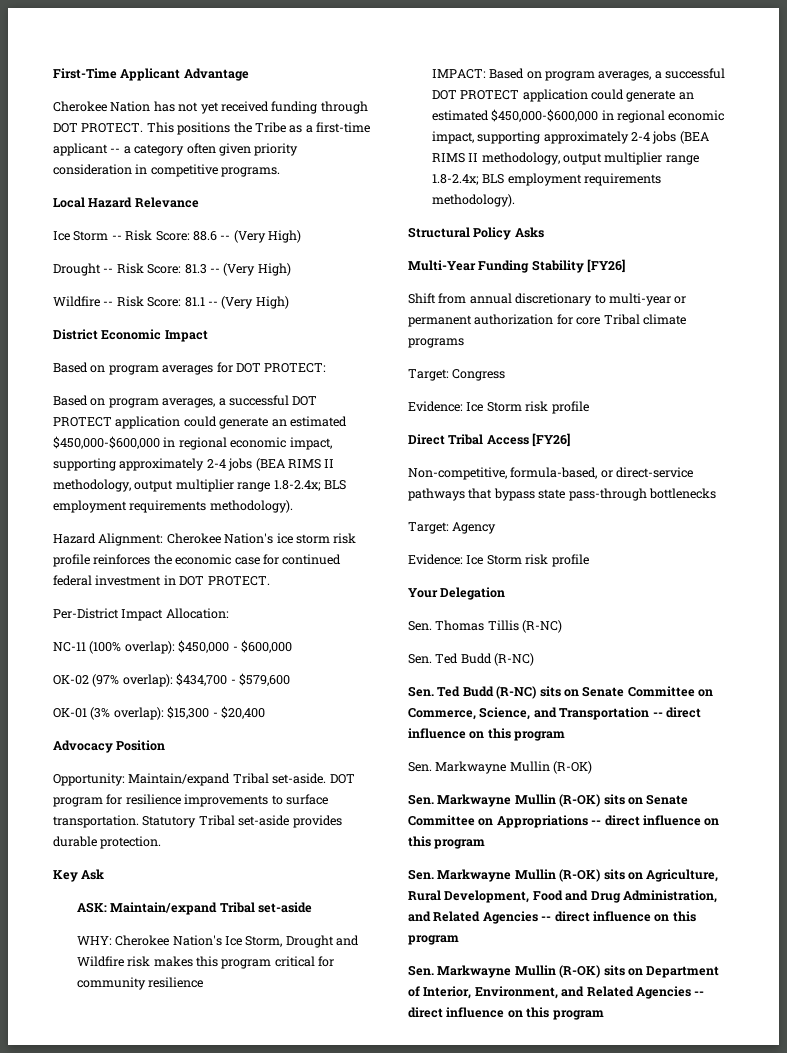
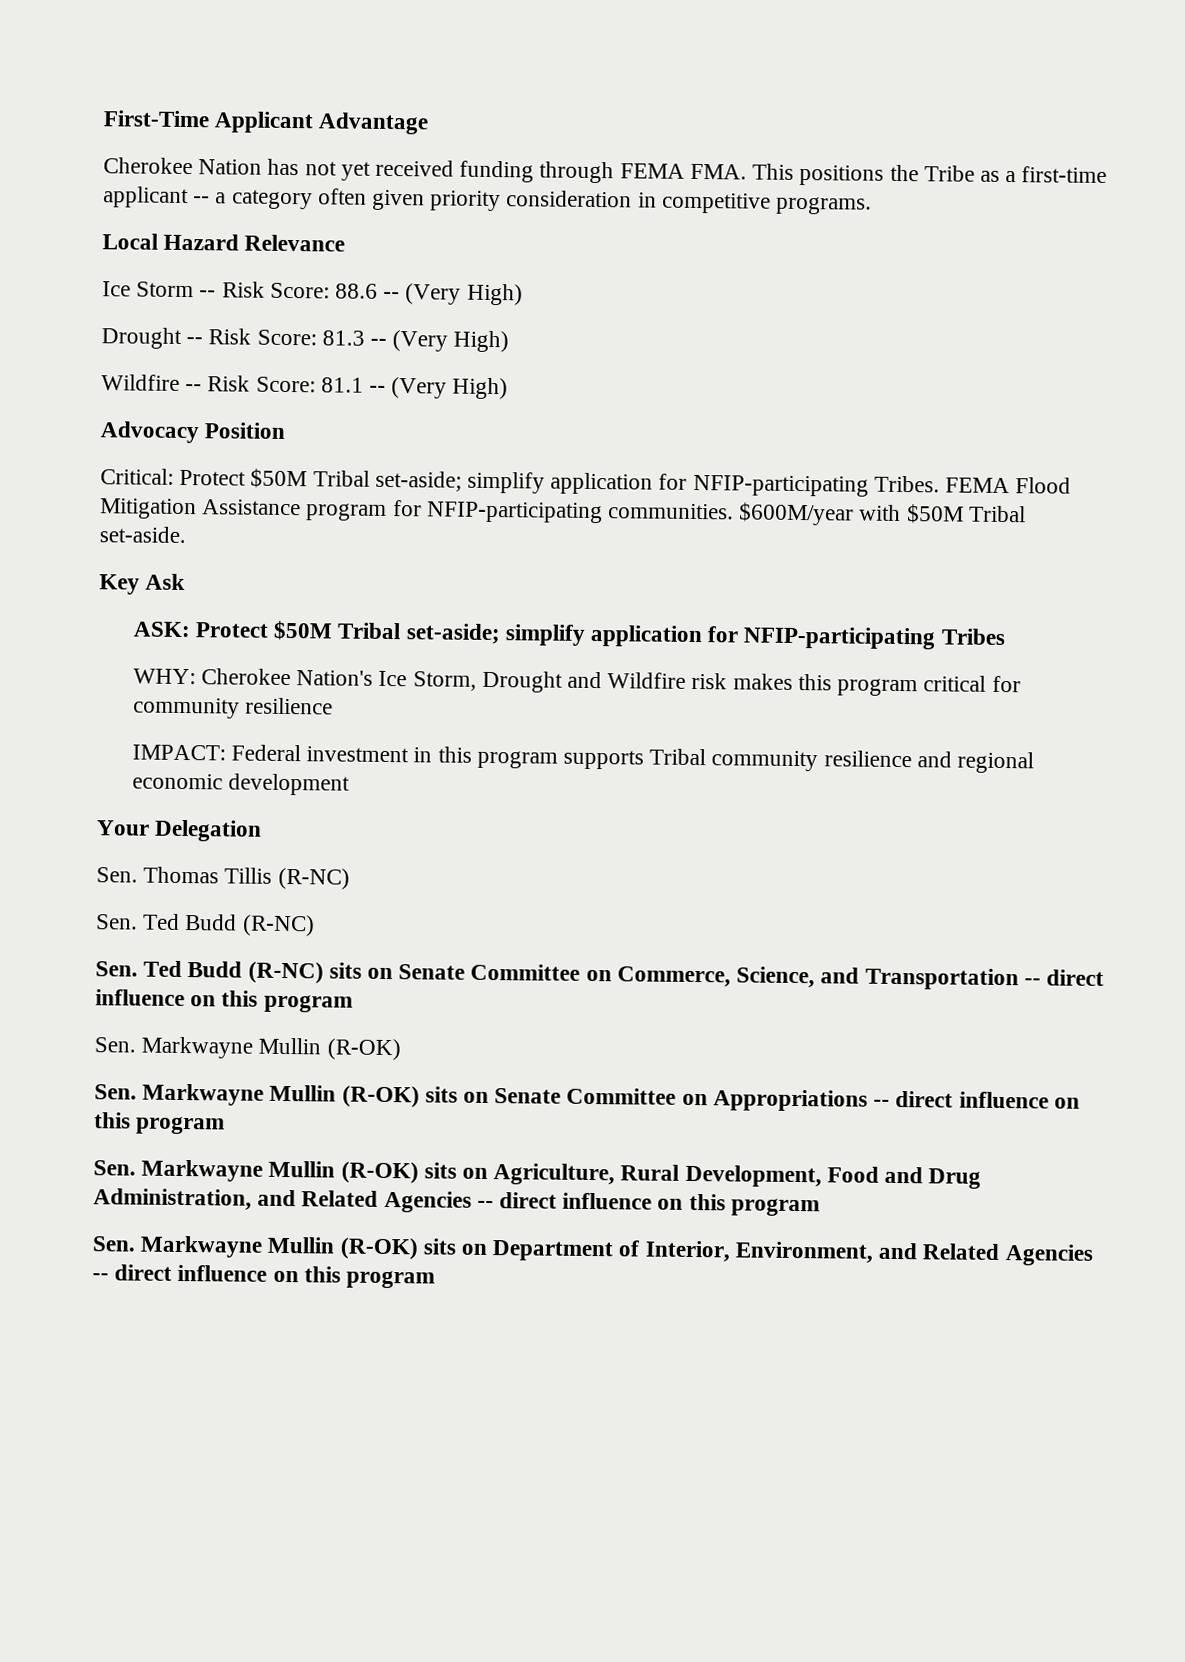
[53,123,144,133] DOT PROTECT. -> [619,163,747,180] FEMA FMA.
[53,329,208,342] [53,362,327,375] [53,395,318,408] [53,416,347,429] [53,436,332,450] [53,458,335,471] [53,479,346,492] [53,500,293,513] [53,533,357,546] [53,554,342,567] [53,575,270,586] [53,608,229,621] [53,640,292,654] [53,673,290,687] [53,706,265,720] [53,740,166,753] [53,773,355,786] [53,794,328,807] [53,815,342,828] [53,836,162,849] [53,869,105,882] [76,902,313,915] District Economic Impact // Based on program averages for DOT PROTECT: // Based on program averages, a successful DOT PROTECT application could generate an estimated $450,000-$600,000 in regional economic impact, supporting approximately 2-4 jobs (BEA RIMS II methodology, output multiplier range 1.8-2.4x; BLS employment requirements methodology). // Hazard Alignment: Cherokee Nation's ice storm risk profile reinforces the economic case for continued federal investment in DOT PROTECT. // Per-District Impact Allocation: // NC-11 (100% overlap): $450,000 - $600,000 // OK-02 (97% overlap): $434,700 - $579,600 // OK-01 (3% overlap): $15,300 - $20,400 // Advocacy Position // Opportunity: Maintain/expand Tribal set-aside. DOT program for resilience improvements to surface transportation. Statutory Tribal set-aside provides durable protection. // Key Ask // ASK: Maintain/expand Tribal set-aside -> [100,421,286,444] [100,468,1072,497] [100,498,1026,526] [99,526,186,544] [99,573,186,595] [132,620,1005,650] Advocacy Position // Critical: Protect $50M Tribal set-aside; simplify application for NFIP-participating Tribes. FEMA Flood Mitigation Assistance program for NFIP-participating communities. $600M/year with $50M Tribal set-aside. // Key Ask // ASK: Protect $50M Tribal set-aside; simplify application for NFIP-participating Tribes
[489,68,726,81] [431,89,694,102] [431,109,725,123] [431,131,709,144] [431,152,699,165] [431,173,662,186] [431,194,515,207] [408,227,544,240] [408,259,626,273] [408,293,687,306] [408,314,686,327] [408,338,464,348] [408,369,506,381] [408,401,589,414] [408,433,571,447] [408,467,694,480] [408,488,716,501] [408,522,497,534] [408,554,589,567] Based on program averages, a successful DOT PROTECT application could generate an estimated $450,000-$600,000 in regional economic impact, supporting approximately 2-4 jobs (BEA RIMS II methodology, output multiplier range 1.8-2.4x; BLS employment requirements methodology). // Structural Policy Asks // Multi-Year Funding Stability [FY26] // Shift from annual discretionary to multi-year or permanent authorization for core Tribal climate programs // Target: Congress // Evidence: Ice Storm risk profile // Direct Tribal Access [FY26] // Non-competitive, formula-based, or direct-service pathways that bypass state pass-through bottlenecks // Target: Agency // Evidence: Ice Storm risk profile -> [230,744,1035,774] [131,773,350,796] Federal investment in this program supports Tribal community resilience and regional economic development

